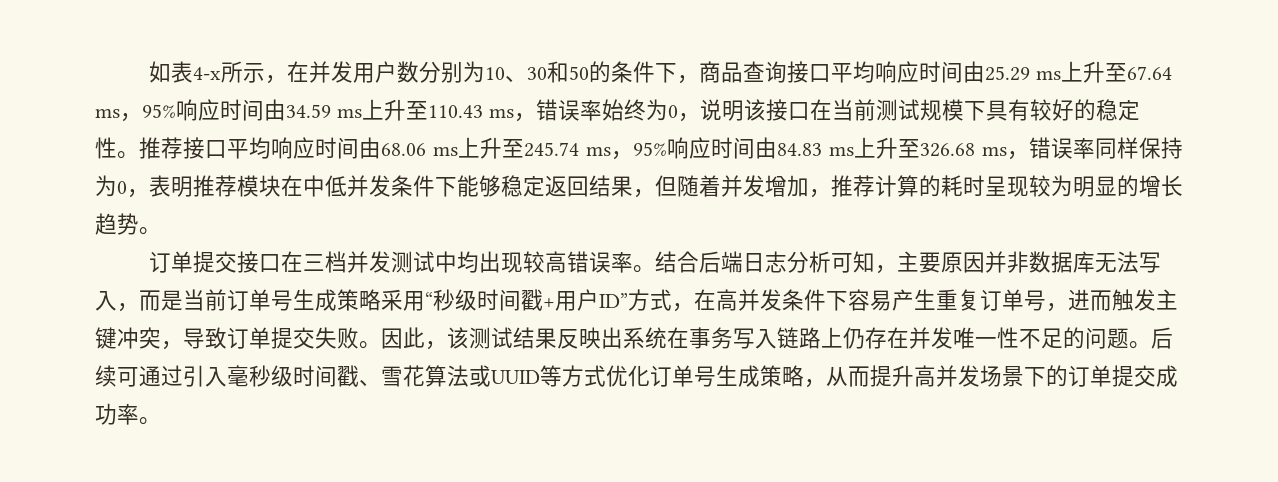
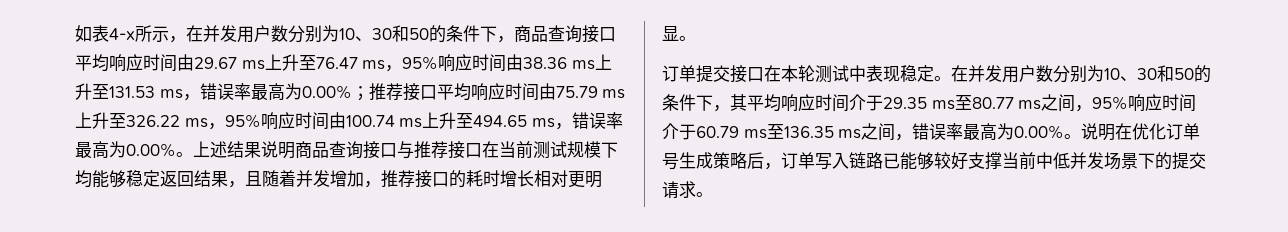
[985,61,1173,83] [95,99,1140,122] [95,137,139,159] 25.29 ms上升至67.64 ms，95%响应时间由34.59 ms上升至110.43 ms，错误率始终为0，说明该接口在当前测试规模下具有较好的稳定性。 -> [194,54,612,72] [75,83,369,101] 29.67 ms上升至76.47 ms，95%响应时间由38.36 ms上升至131.53 ms，错误率最高为0.00%；
[381,137,1183,160] [95,175,457,198] 68.06 ms上升至245.74 ms，95%响应时间由84.83 ms上升至326.68 ms，错误率同样保持为0，表明推荐模块在中低并发条件下 -> [555,86,626,99] [75,112,623,130] [75,141,618,159] [75,170,92,188] 75.79 ms上升至326.22 ms，95%响应时间由100.74 ms上升至494.65 ms，错误率最高为0.00%。上述结果说明商品查询接口与推荐接口在当前测试规模下均
[655,175,677,197] 但 -> [245,171,262,186] 且
[875,175,1183,197] [95,213,161,235] [149,251,1162,274] [95,289,1178,312] [95,327,1173,350] [95,365,606,387] 计算的耗时呈现较为明显的增长趋势。 // 订单提交接口在三档并发测试中均出现较高错误率。结合后端日志分析可知，主要原因并非数据库无法写入，而是当前订单号生成策略采用“秒级时间戳+用户ID”方式，在高并发条件下容易产生重复订单号，进而触发主键冲突，导致订单提交失败。因此，该测试结果反映出系统在事务写入链路上仍存在并发唯一性不足的问题。后续可通过引入毫秒级时间戳、雪花算法或UUID等方式 -> [415,170,602,188] [662,26,696,41] [662,65,1211,83] [662,94,1197,112] [662,123,1133,141] 接口的耗时增长相对更明显。 // 订单提交接口在本轮测试中表现稳定。在并发用户数分别为10、30和50的条件下，其平均响应时间介于29.35 ms至80.77 ms之间，95%响应时间介于60.79 ms至136.35 ms之间，错误率最高为0.00%。说明在
[804,365,1178,388] [95,403,139,425] ，从而提升高并发场景下的订单提交成功率 -> [747,152,1206,170] [662,181,696,199] 后，订单写入链路已能够较好支撑当前中低并发场景下的提交请求

